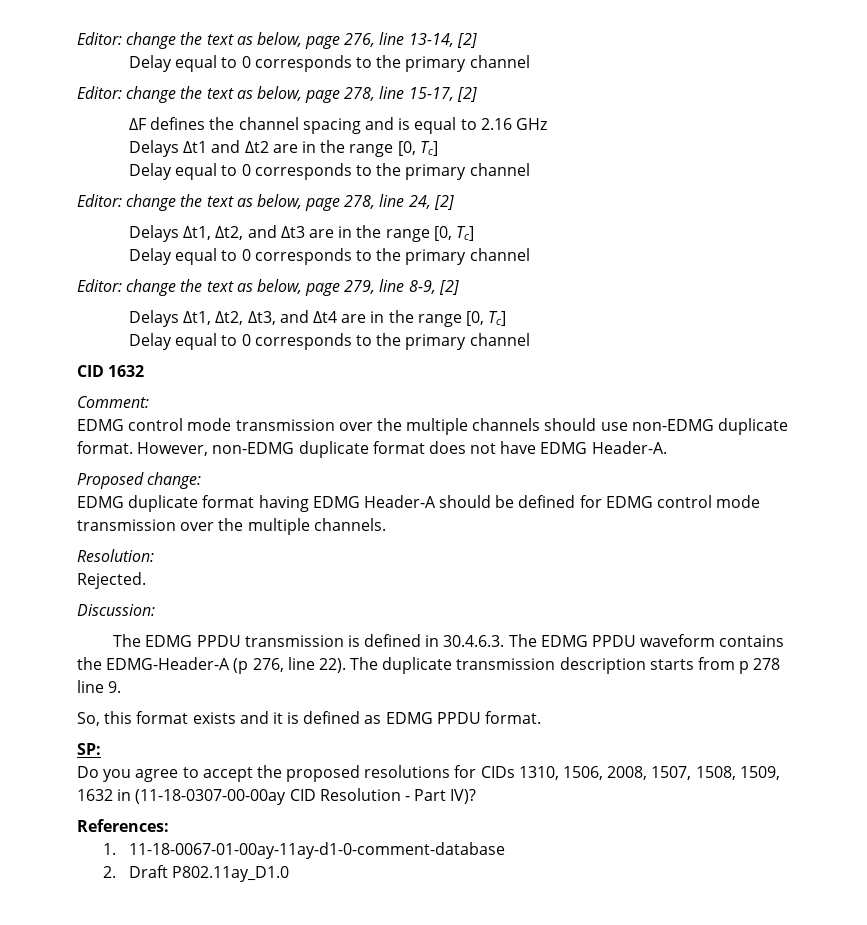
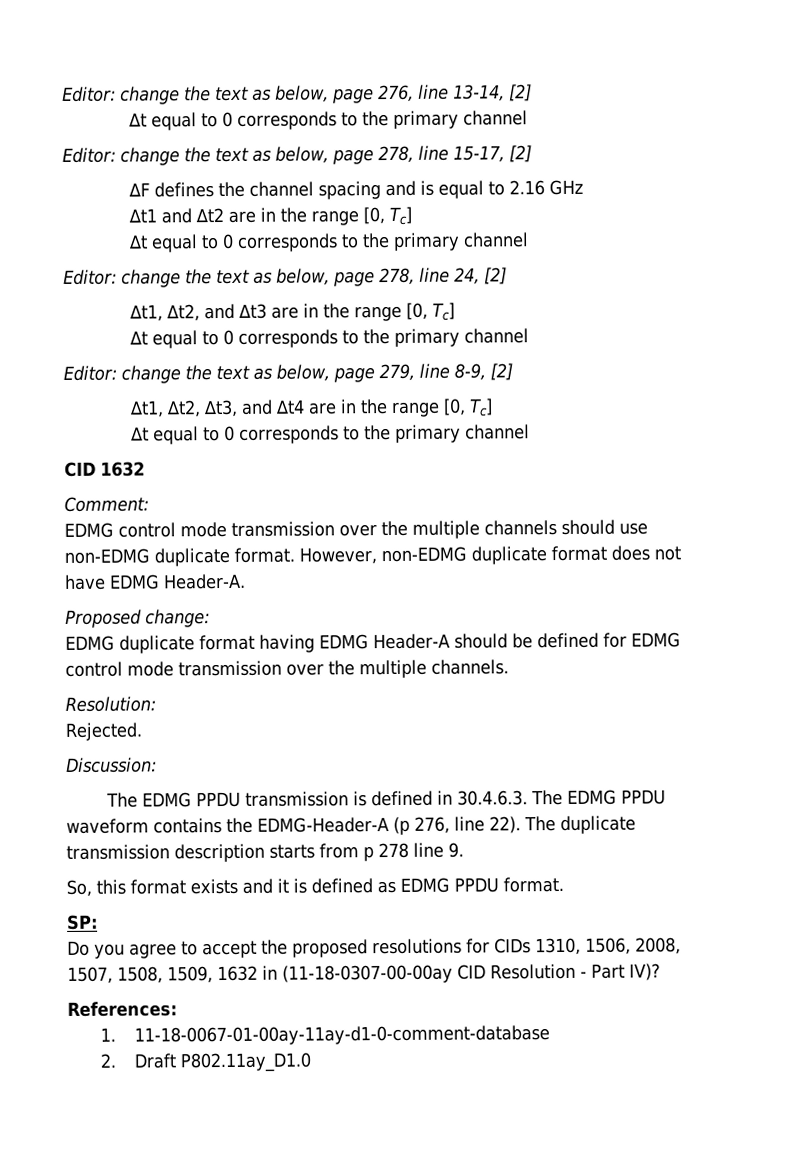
[129,55,173,72] Delay -> [127,113,147,127] ∆t
[129,140,180,157] Delays -> (584, 187) none
[129,163,173,180] Delay -> [127,235,148,249] ∆t
[129,225,180,242] Delays -> (507, 276) none
[129,248,173,265] Delay -> [128,331,148,345] ∆t
[129,310,180,327] Delays -> (513, 372) none
[129,333,173,350] Delay -> [129,427,149,441] ∆t

